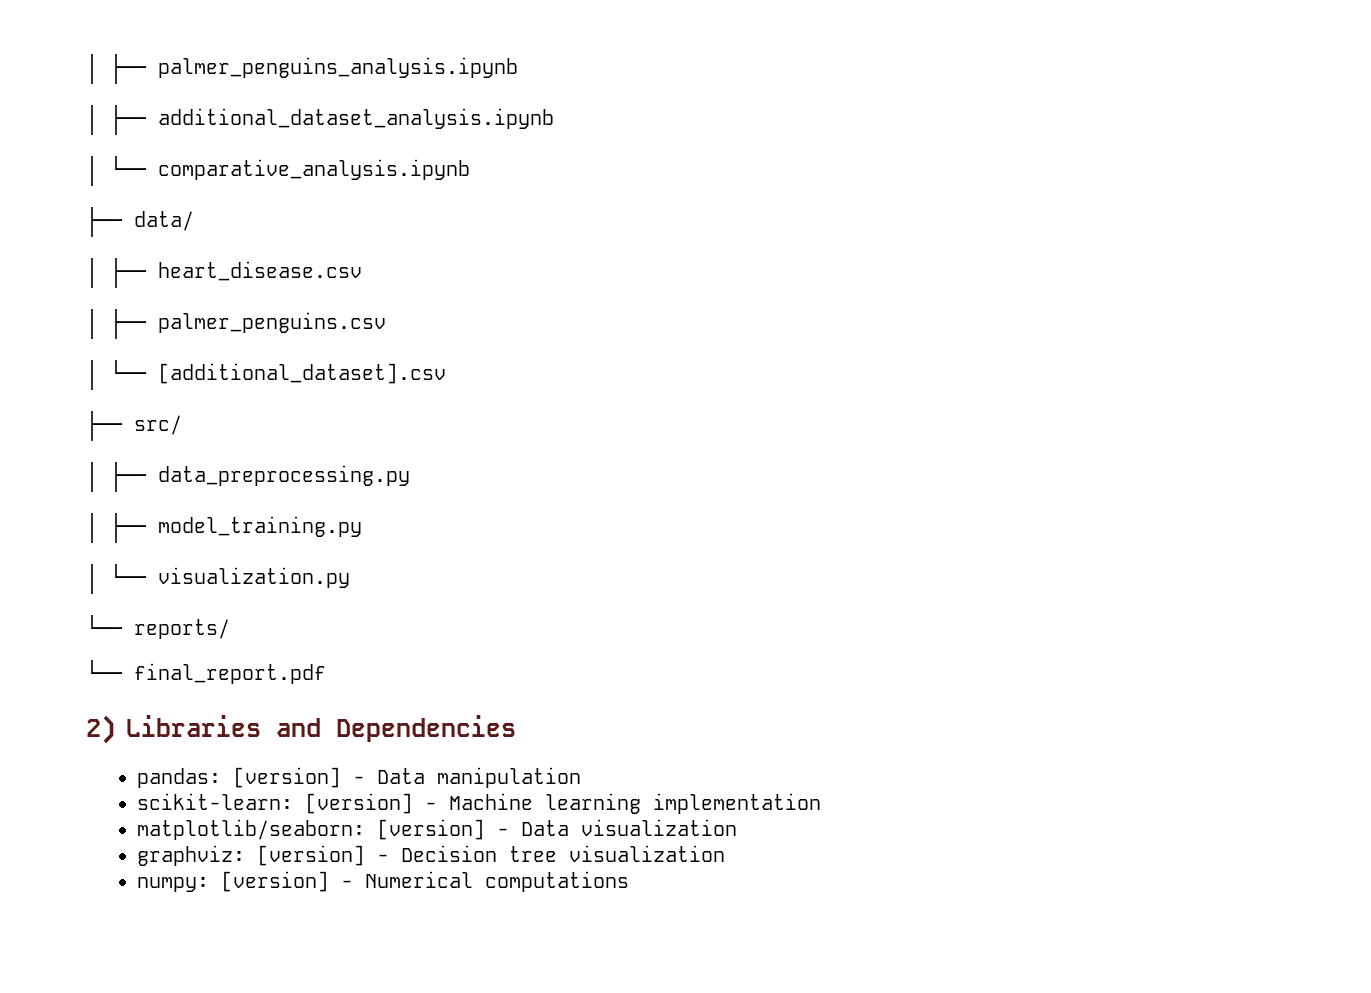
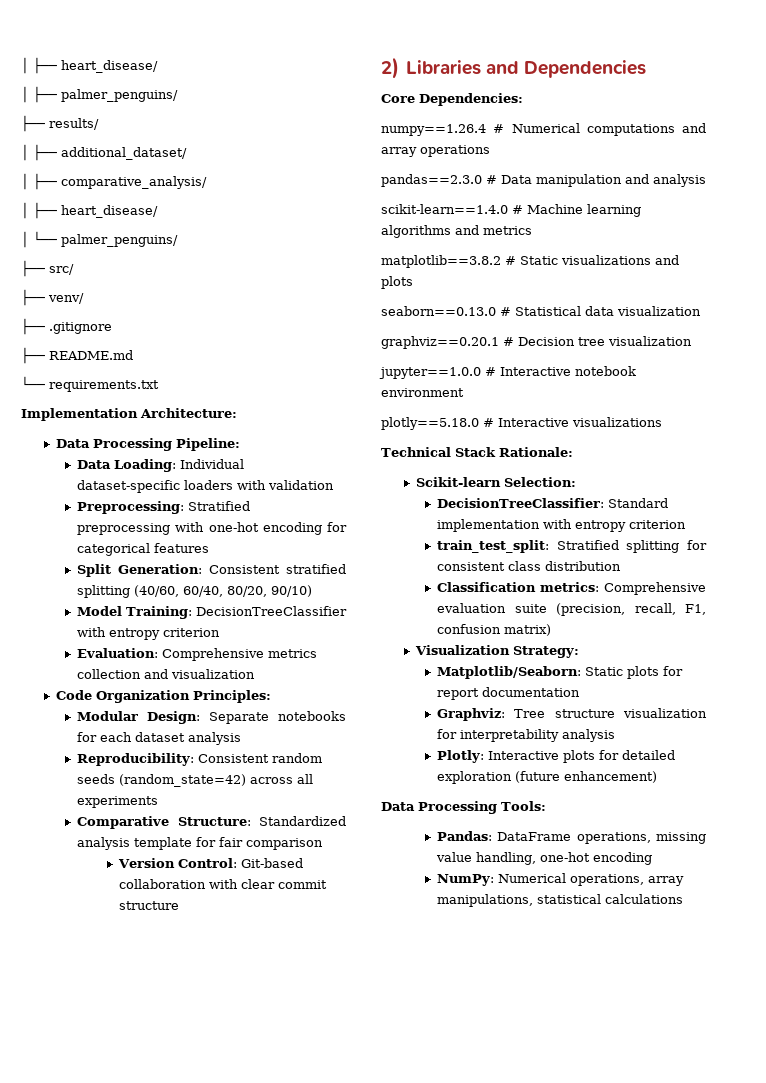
[86,54,518,84] [86,105,554,135] [86,156,470,186] [86,207,194,237] [86,258,362,288] [86,309,386,339] [86,360,446,390] [86,411,182,441] [86,462,410,492] [86,513,362,543] [86,564,350,594] [86,615,230,639] [86,660,326,684] [86,715,516,744] [137,767,582,788] [137,793,822,814] [137,819,738,840] [137,845,726,866] [137,871,630,892] │ ├── palmer_penguins_analysis.ipynb // │ ├── additional_dataset_analysis.ipynb // │ └── comparative_analysis.ipynb // ├── data/ // │ ├── heart_disease.csv // │ ├── palmer_penguins.csv // │ └── [additional_dataset].csv // ├── src/ // │ ├── data_preprocessing.py // │ ├── model_training.py // │ └── visualization.py // └── reports/ // └── final_report.pdf // 2) Libraries and Dependencies // pandas: [version] - Data manipulation // scikit-learn: [version] - Machine learning implementation // matplotlib/seaborn: [version] - Data visualization // graphviz: [version] - Decision tree visualization // numpy: [version] - Numerical computations -> [21,57,158,74] [21,86,178,103] [21,115,99,132] [21,144,187,161] [21,173,207,190] [21,202,158,219] [21,231,178,248] [21,260,74,277] [21,289,84,306] [21,318,112,335] [21,347,133,364] [21,376,159,392] [21,408,237,421] [56,438,241,451] [76,459,244,472] [76,480,334,493] [76,501,250,514] [76,522,347,535] [76,543,209,556] [76,564,346,577] [76,585,312,598] [76,606,347,619] [76,627,220,640] [76,648,317,661] [76,669,255,679] [56,690,272,703] [76,711,346,724] [76,732,241,745] [76,753,322,766] [76,774,313,787] [76,796,158,808] [76,816,346,829] [76,837,323,850] [117,858,303,868] [118,879,327,889] [118,901,179,910] [381,57,646,79] [381,93,523,106] [381,123,706,136] [381,145,490,157] [381,174,706,187] [381,204,641,217] [381,225,532,238] [381,255,679,268] [381,276,413,289] [381,306,701,316] [381,336,692,349] [379,366,636,379] [381,388,464,397] [381,417,662,430] [381,447,573,457] [416,477,577,487] [436,498,668,508] [436,519,686,532] [436,540,707,553] [436,561,621,571] [436,582,706,595] [436,603,706,616] [436,624,551,636] [415,645,580,658] [436,666,683,679] [436,687,580,700] [436,708,707,721] [436,729,615,742] [436,750,675,763] [436,771,657,784] [381,801,546,814] [436,831,706,844] [435,852,652,865] [436,873,684,886] [436,894,683,907] │ ├── heart_disease/ // │ ├── palmer_penguins/ // ├── results/ // │ ├── additional_dataset/ // │ ├── comparative_analysis/ // │ ├── heart_disease/ // │ └── palmer_penguins/ // ├── src/ // ├── venv/ // ├── .gitignore // ├── README.md // └── requirements.txt // Implementation Architecture: // Data Processing Pipeline: // Data Loading: Individual dataset-specific loaders with validation // Preprocessing: Stratified preprocessing with one-hot encoding for categorical features // Split Generation: Consistent stratified splitting (40/60, 60/40, 80/20, 90/10) // Model Training: DecisionTreeClassifier with entropy criterion // Evaluation: Comprehensive metrics collection and visualization // Code Organization Principles: // Modular Design: Separate notebooks for each dataset analysis // Reproducibility: Consistent random seeds (random_state=42) across all experiments // Comparative Structure: Standardized analysis template for fair comparison // Version Control: Git-based collaboration with clear commit structure // 2) Libraries and Dependencies // Core Dependencies: // numpy==1.26.4 # Numerical computations and array operations // pandas==2.3.0 # Data manipulation and analysis // scikit-learn==1.4.0 # Machine learning algorithms and metrics // matplotlib==3.8.2 # Static visualizations and plots // seaborn==0.13.0 # Statistical data visualization // graphviz==0.20.1 # Decision tree visualization // jupyter==1.0.0 # Interactive notebook environment // plotly==5.18.0 # Interactive visualizations // Technical Stack Rationale: // Scikit-learn Selection: // DecisionTreeClassifier: Standard implementation with entropy criterion // train_test_split: Stratified splitting for consistent class distribution // Classification metrics: Comprehensive evaluation suite (precision, recall, F1, confusion matrix) // Visualization Strategy: // Matplotlib/Seaborn: Static plots for report documentation // Graphviz: Tree structure visualization for interpretability analysis // Plotly: Interactive plots for detailed exploration (future enhancement) // Data Processing Tools: // Pandas: DataFrame operations, missing value handling, one-hot encoding // NumPy: Numerical operations, array manipulations, statistical calculations

